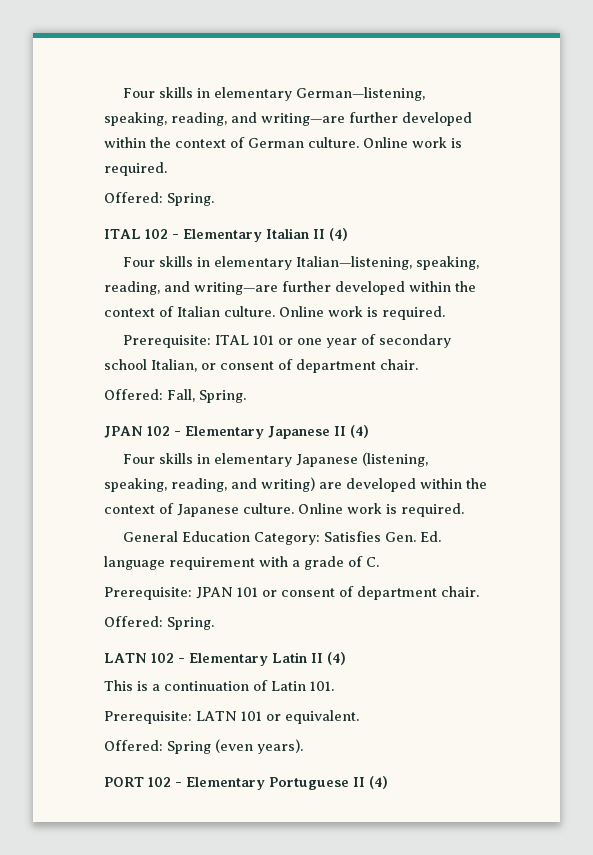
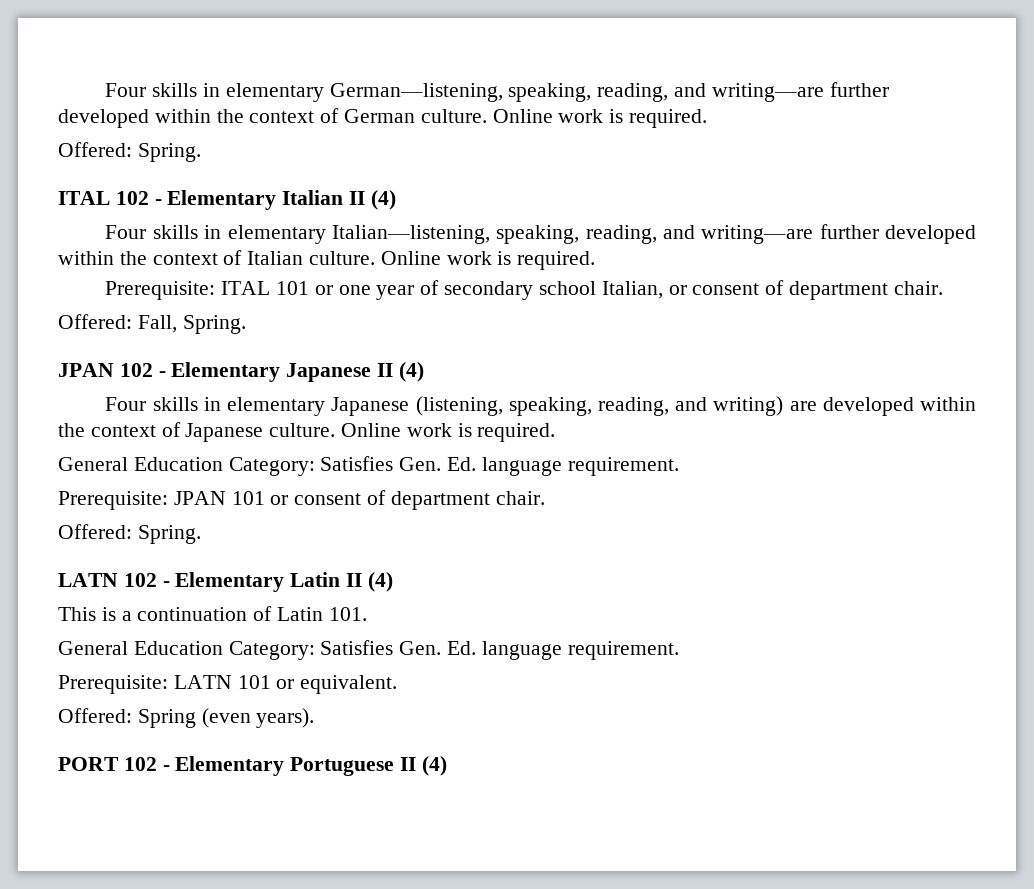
[169,556,379,570] requirement with a grade of C. -> [567,457,679,476] requirement.
(334, 686) none -> [58,640,679,660] // General Education Category: Satisfies Gen. Ed. language requirement.

